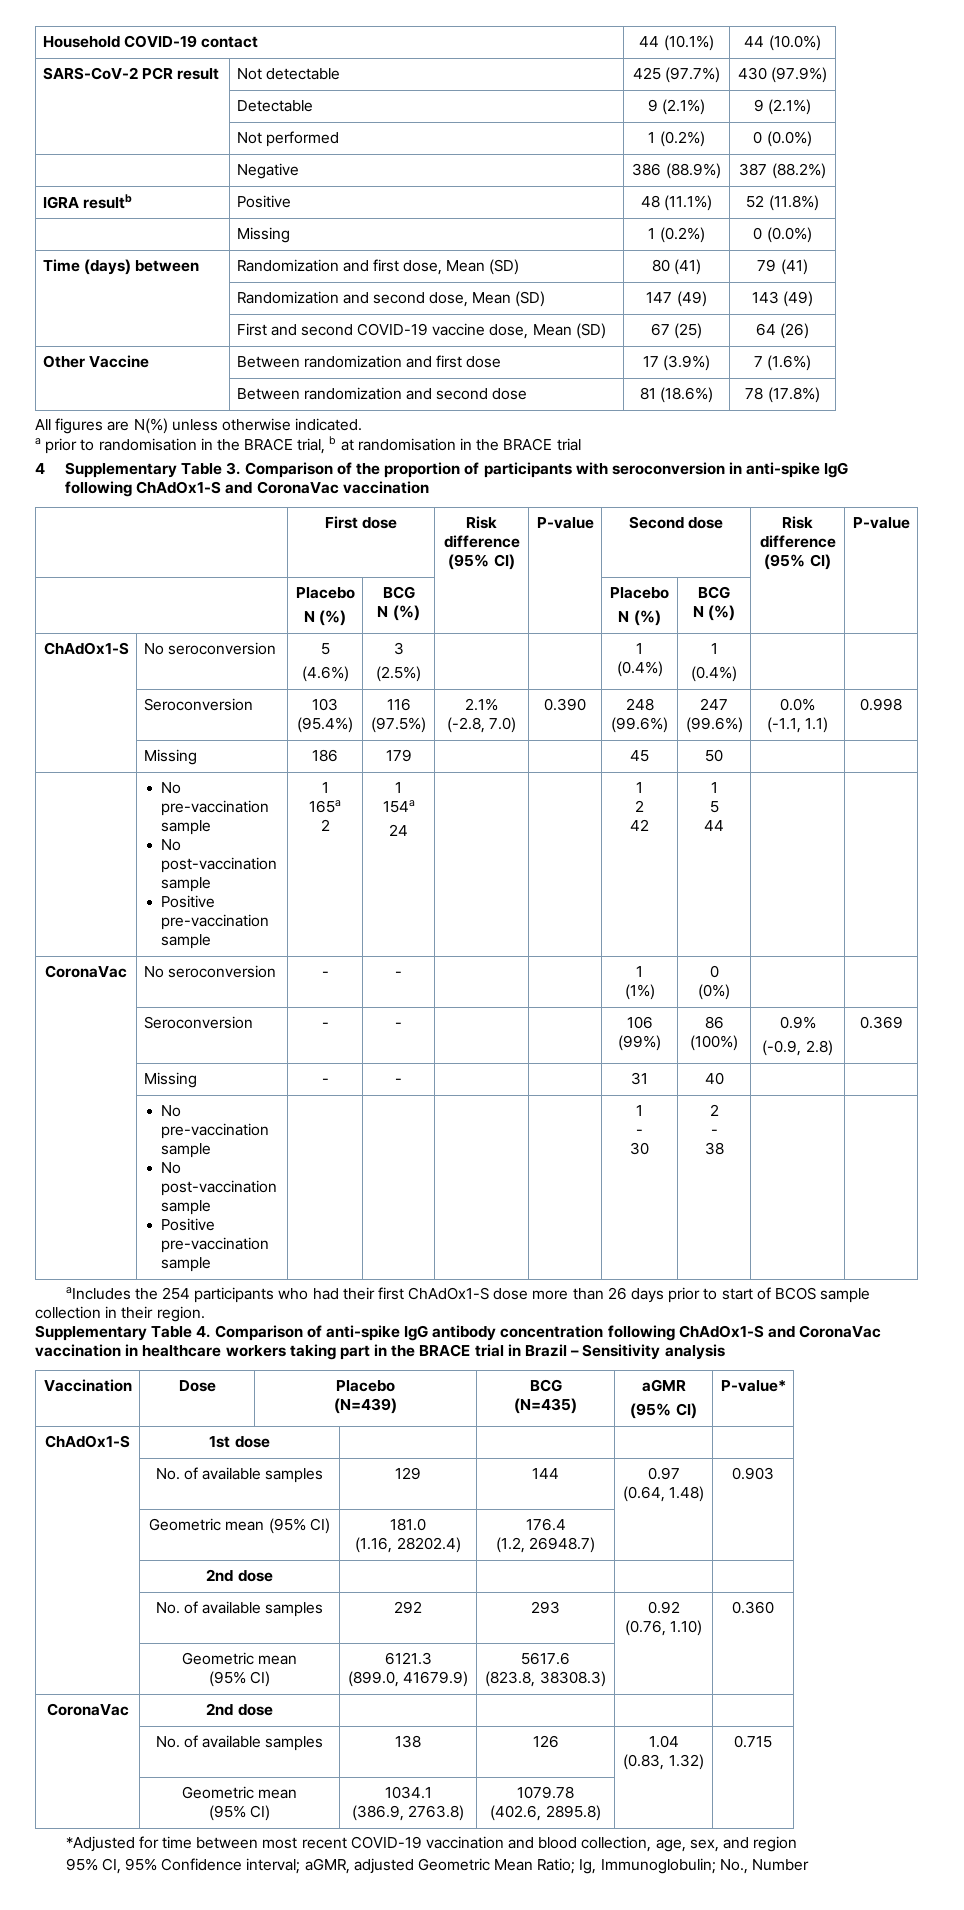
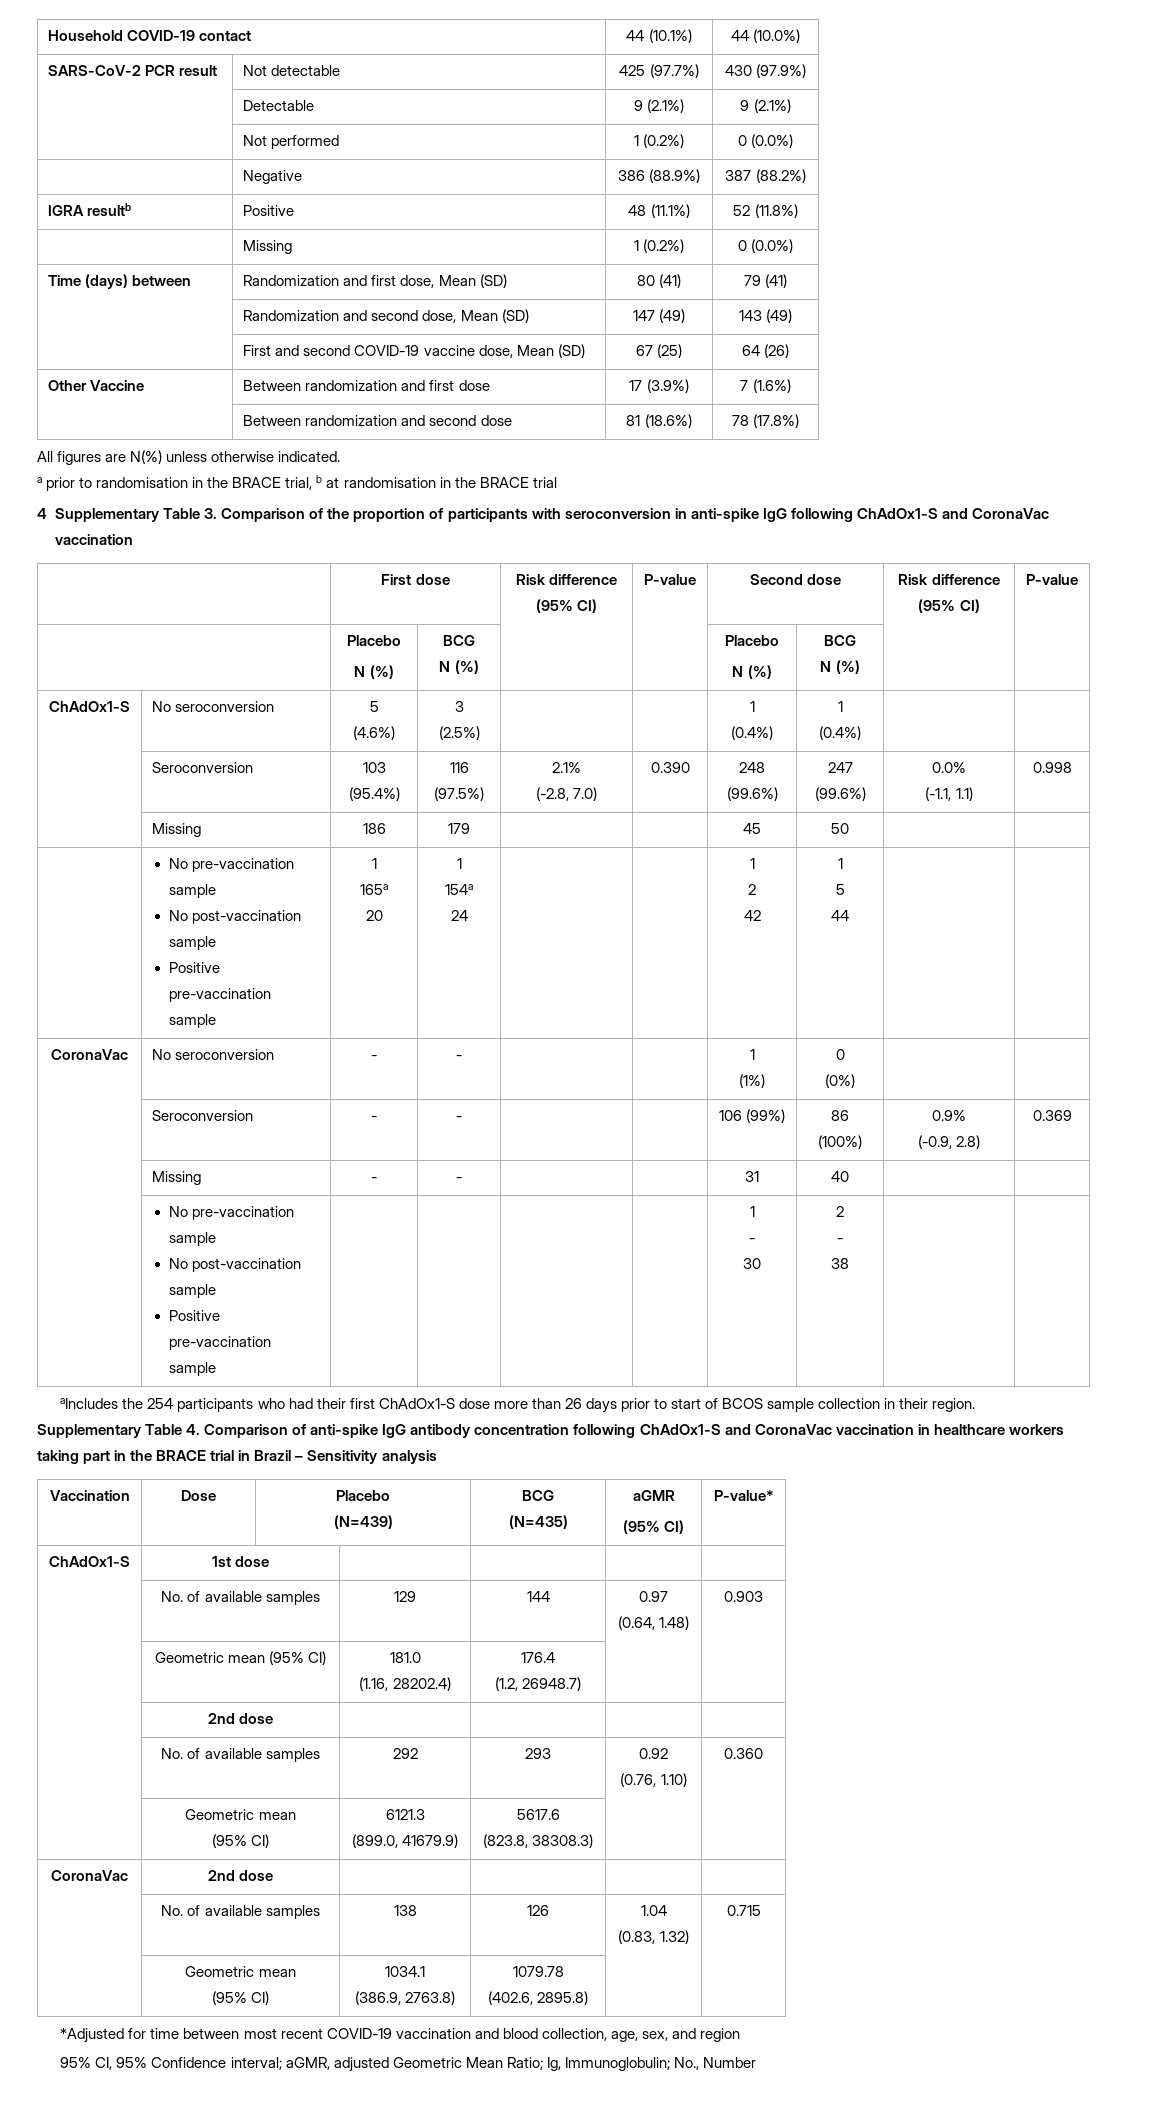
[320,819,330,831] 2 -> [365,910,383,921] 20

